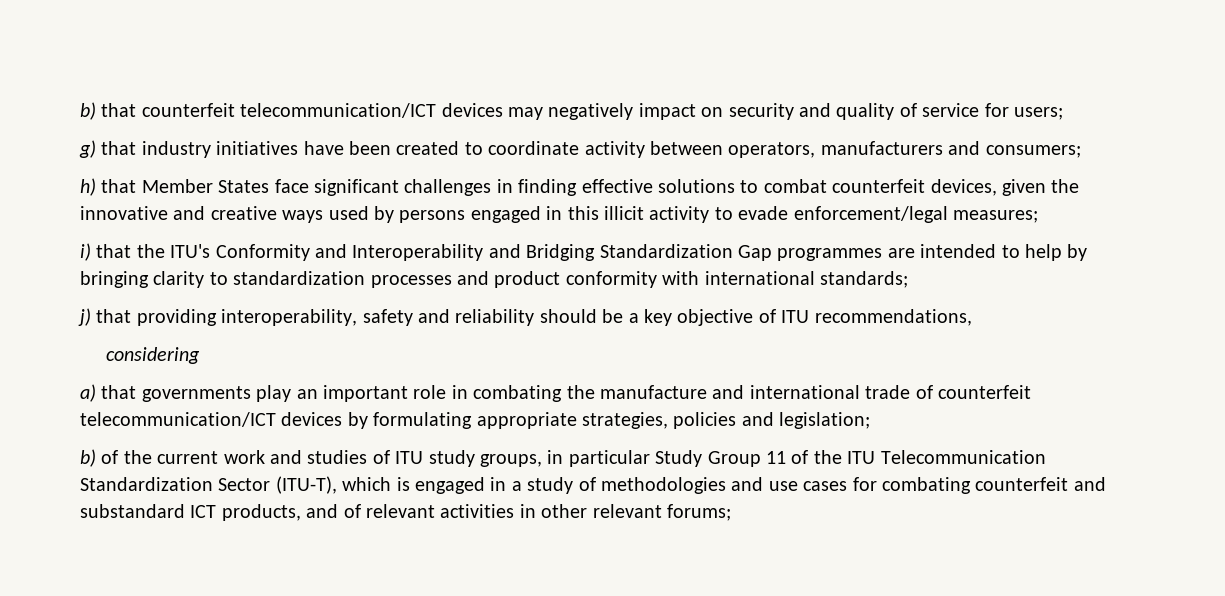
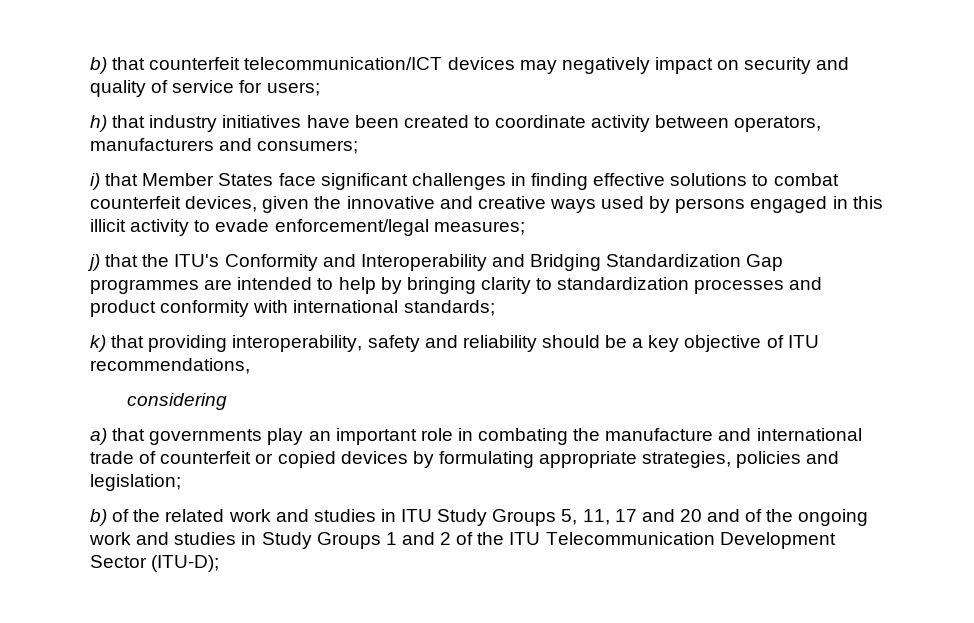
[79,140,96,158] g) -> [90,115,107,132] h)
[80,178,96,196] h) -> [90,173,100,190] i)
[80,243,91,261] i) -> [87,254,100,271] j)
[78,308,91,326] j) -> [90,335,106,352] k)
[80,412,276,427] telecommunication/ICT -> [255,451,336,468] or copied
[157,450,1046,467] [80,476,1106,494] [80,504,731,521] current work and studies of ITU study groups, in particular Study Group 11 of the ITU Telecommunication Standardization Sector (ITU-T), which is engaged in a study of methodologies and use cases for combating counterfeit and substandard ICT products, and of relevant activities in other relevant forums; -> [165,509,869,526] [89,532,836,549] [90,555,220,572] related work and studies in ITU Study Groups 5, 11, 17 and 20 and of the ongoing work and studies in Study Groups 1 and 2 of the ITU Telecommunication Development Sector (ITU-D);

